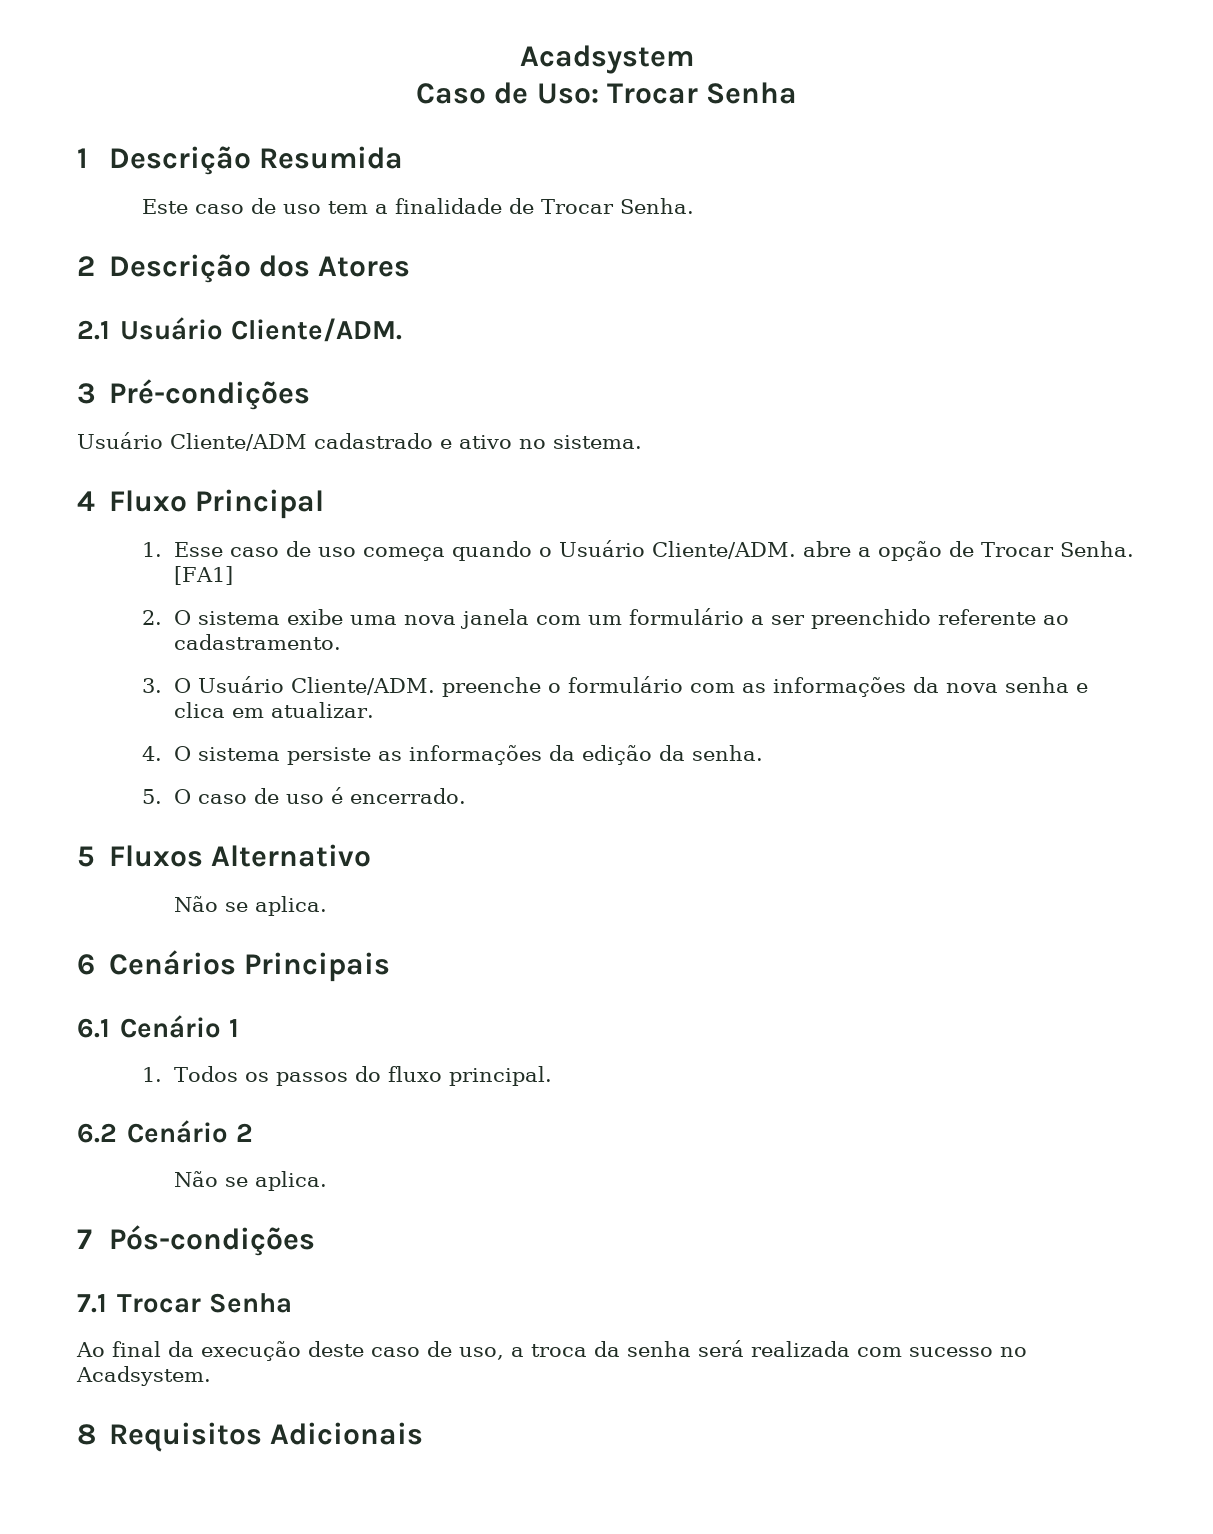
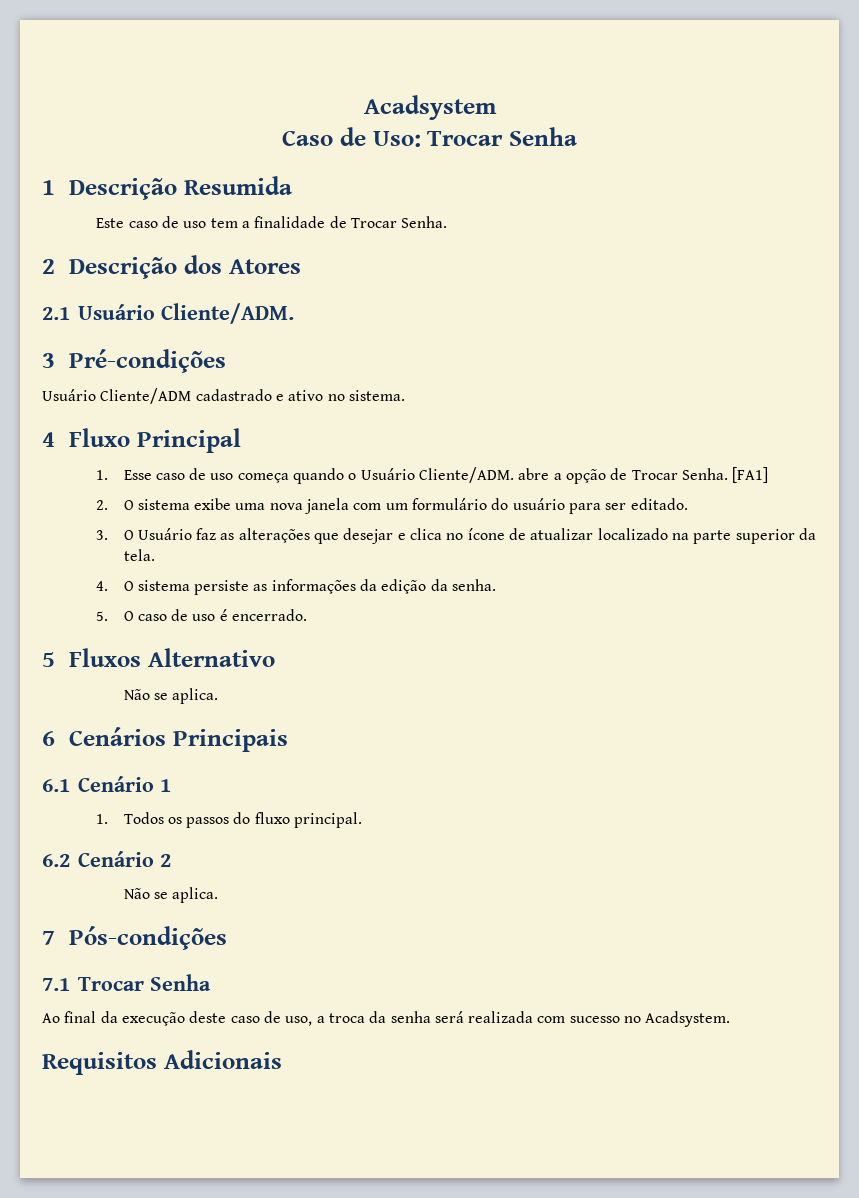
[750,609,1069,629] [173,634,341,650] [141,676,1088,697] [173,702,374,718] a ser preenchido referente ao cadastramento. // 3. O Usuário Cliente/ADM. preenche o formulário com as informações da nova senha e clica em atualizar. -> [491,498,688,514] [96,528,816,544] [123,549,155,561] do usuário para ser editado. // 3. O Usuário faz as alterações que desejar e clica no ícone de atualizar localizado na parte superior da tela.
[77,1424,96,1445] 8 -> (731, 1019) none

